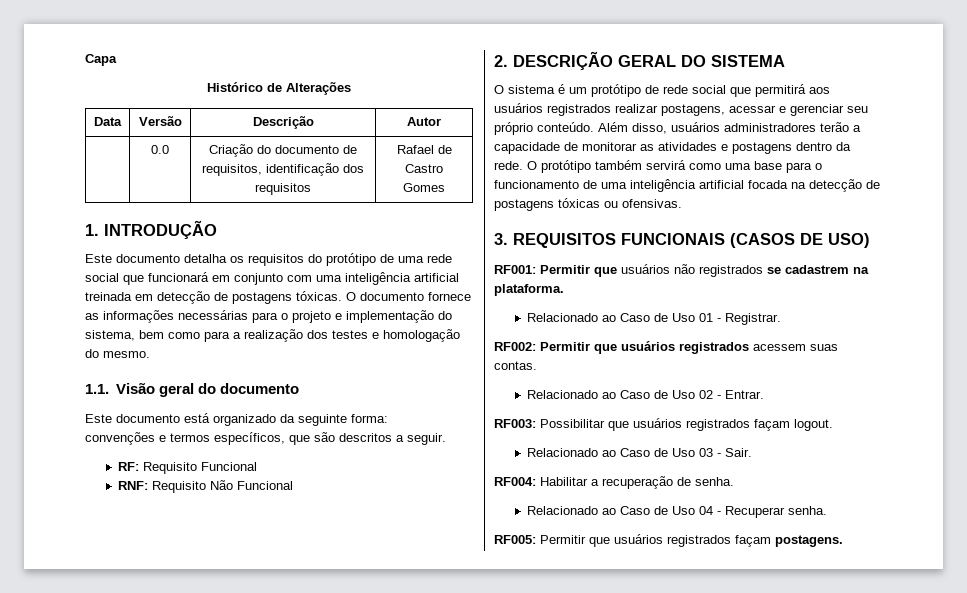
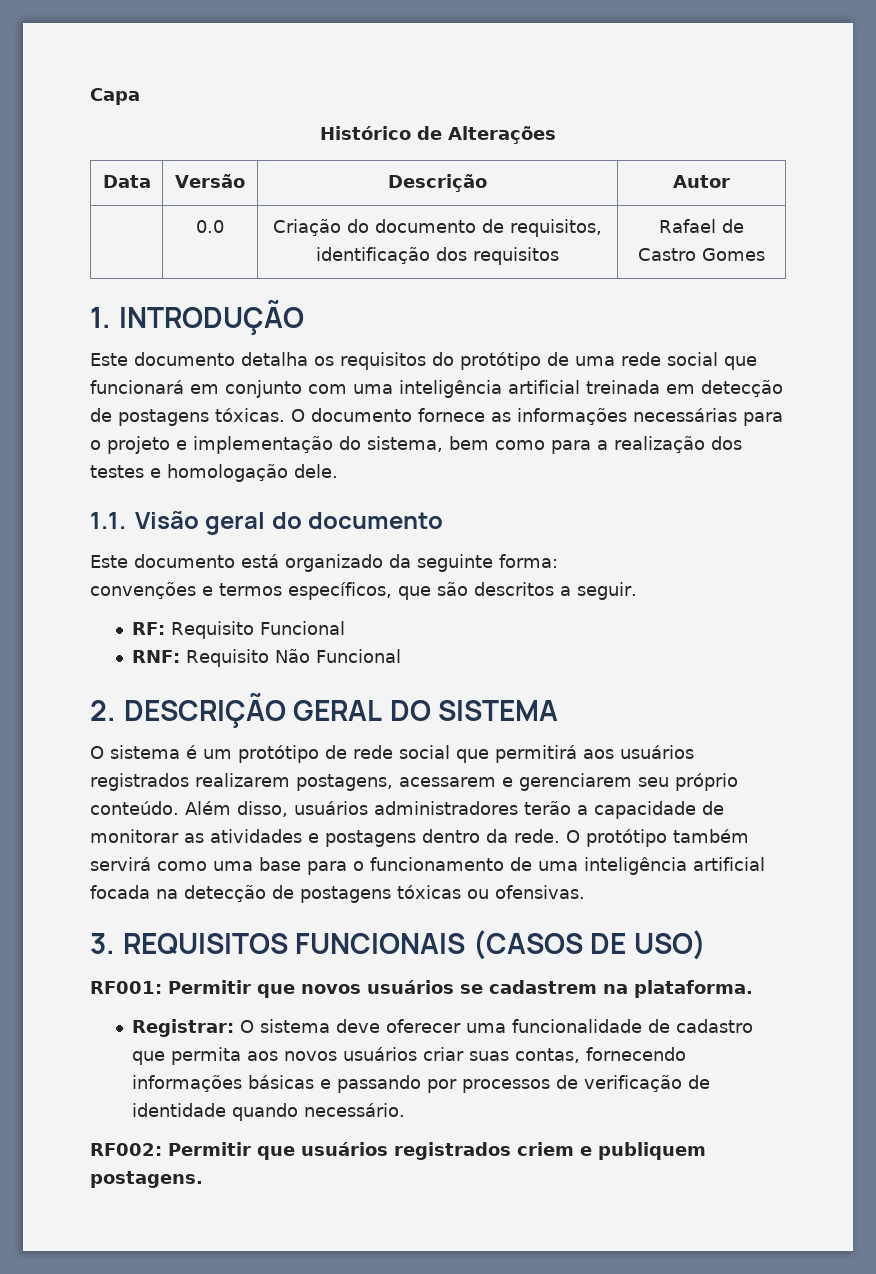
[85,349,150,358] do mesmo. -> [294,464,338,478] dele.
[615,104,844,116] realizar postagens, acessar e gerenciar -> [195,773,632,791] realizarem postagens, acessarem e gerenciarem
[621,264,763,277] usuários não registrados -> [301,980,454,994] novos usuários
[526,313,781,325] Relacionado ao Caso de Uso 01 - Registrar. -> [132,1019,754,1037] [132,1047,687,1065] [132,1075,711,1093] [132,1103,406,1121] Registrar: O sistema deve oferecer uma funcionalidade de cadastro que permita aos novos usuários criar suas contas, fornecendo informações básicas e passando por processos de verificação de identidade quando necessário.
[753,344,838,351] [494,361,537,370] [526,390,764,399] [494,418,833,431] [526,448,752,457] [494,476,734,489] [526,506,827,518] [494,534,771,547] acessem suas contas. // Relacionado ao Caso de Uso 02 - Entrar. // RF003: Possibilitar que usuários registrados façam logout. // Relacionado ao Caso de Uso 03 - Sair. // RF004: Habilitar a recuperação de senha. // Relacionado ao Caso de Uso 04 - Recuperar senha. // RF005: Permitir que usuários registrados façam -> [517,1142,706,1160] criem e publiquem

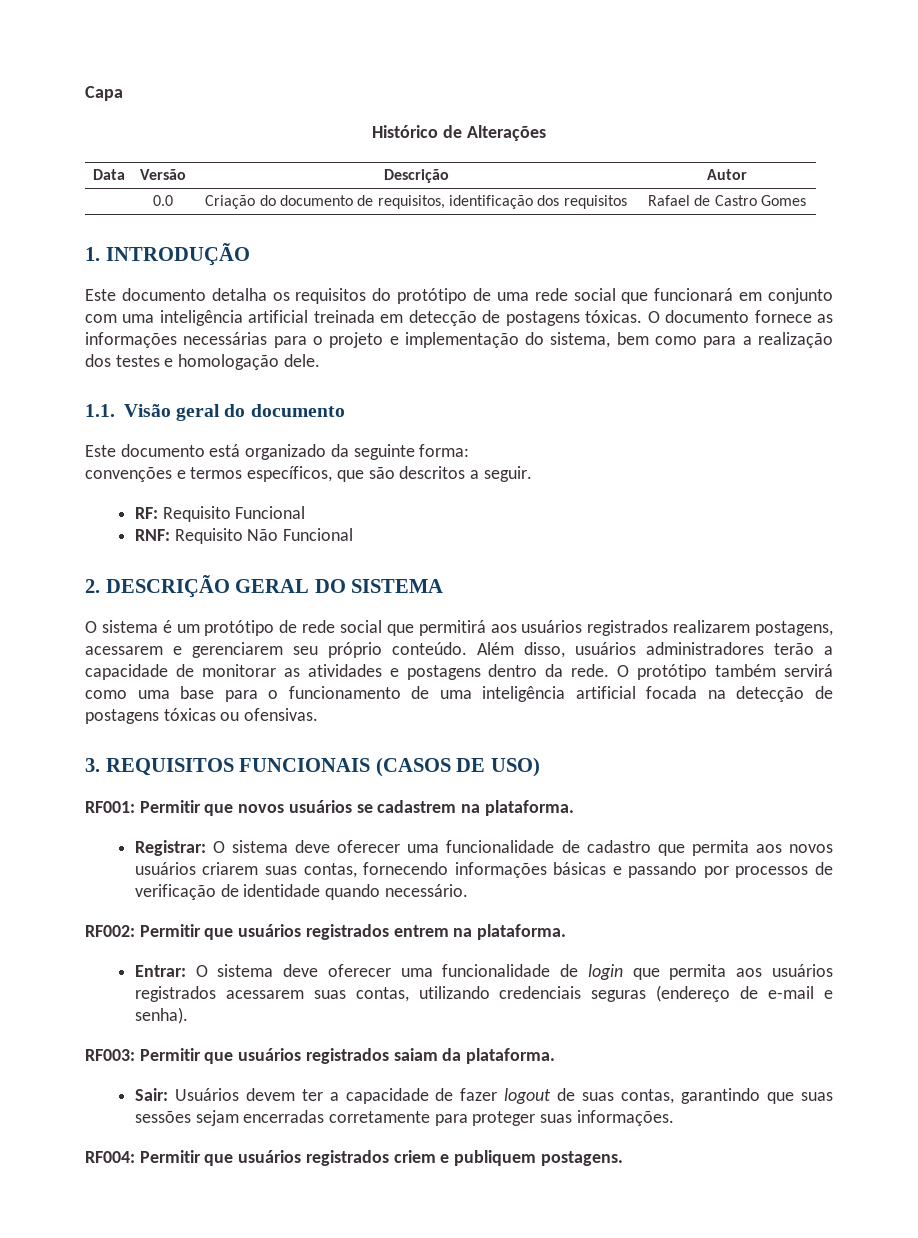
[423,1047,465,1061] criar -> [202,862,259,875] criarem
(511, 1151) none -> [393,924,567,940] [134,964,833,980] [134,985,833,1002] [134,1007,188,1024] [85,1048,556,1064] [134,1088,833,1104] [134,1110,674,1126] [85,1150,389,1166] entrem na plataforma. // Entrar: O sistema deve oferecer uma funcionalidade de login que permita aos usuários registrados acessarem suas contas, utilizando credenciais seguras (endereço de e-mail e senha). // RF003: Permitir que usuários registrados saiam da plataforma. // Sair: Usuários devem ter a capacidade de fazer logout de suas contas, garantindo que suas sessões sejam encerradas corretamente para proteger suas informações. // RF004: Permitir que usuários registrados

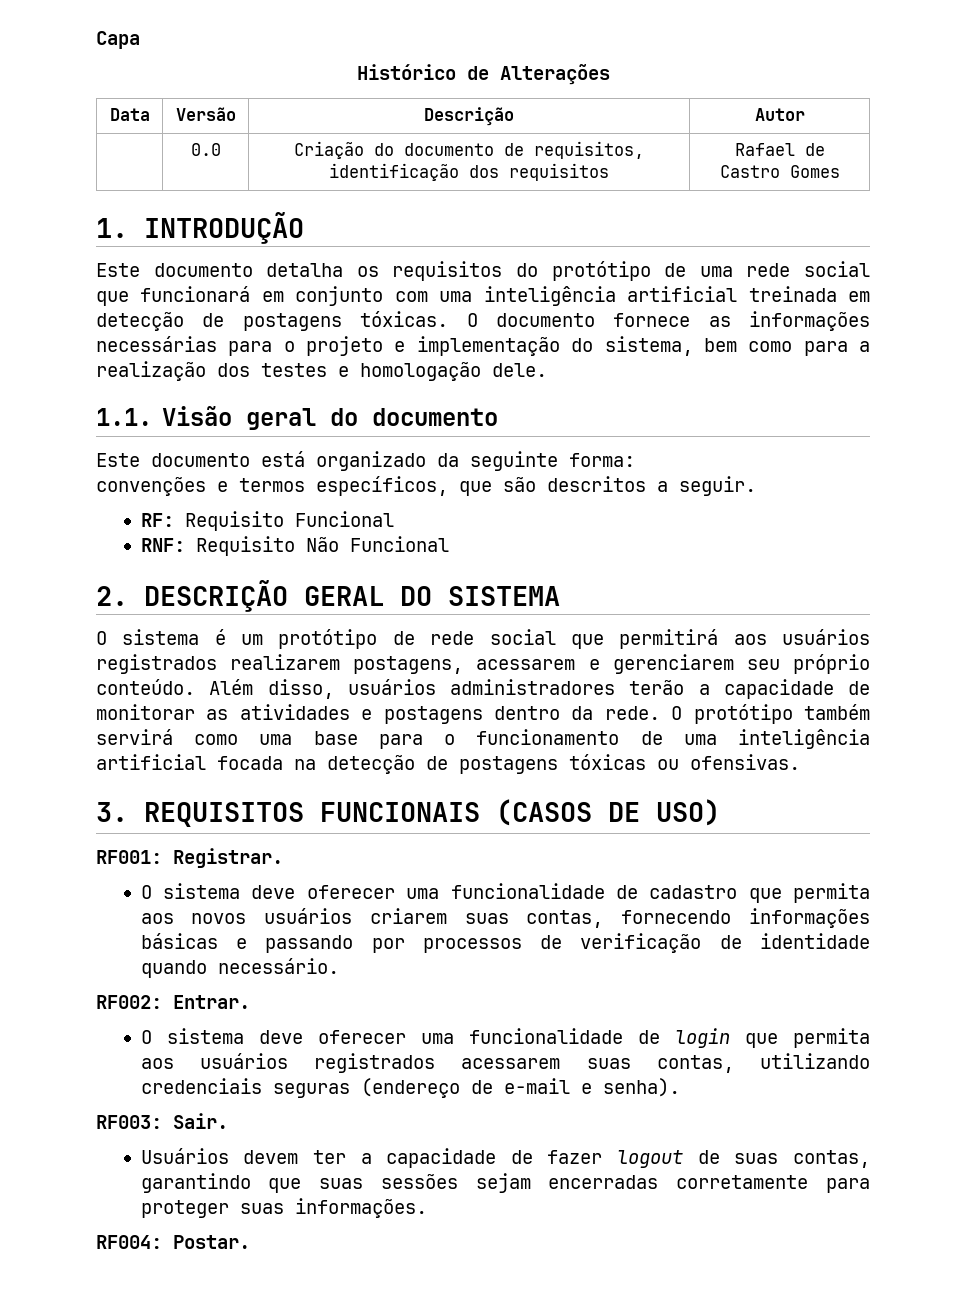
[139,800,574,816] [134,840,206,856] Permitir que novos usuários se cadastrem na plataforma. // Registrar: -> [173,848,283,868] Registrar. //
[139,924,567,940] [134,965,186,977] Permitir que usuários registrados entrem na plataforma. // Entrar: -> [173,995,250,1009] Entrar. //
[139,1048,556,1064] [134,1088,168,1101] Permitir que usuários registrados saiam da plataforma. // Sair: -> [173,1113,228,1129] Sair. //
[139,1150,623,1166] Permitir que usuários registrados criem e publiquem postagens. -> [173,1235,250,1249] Postar.

